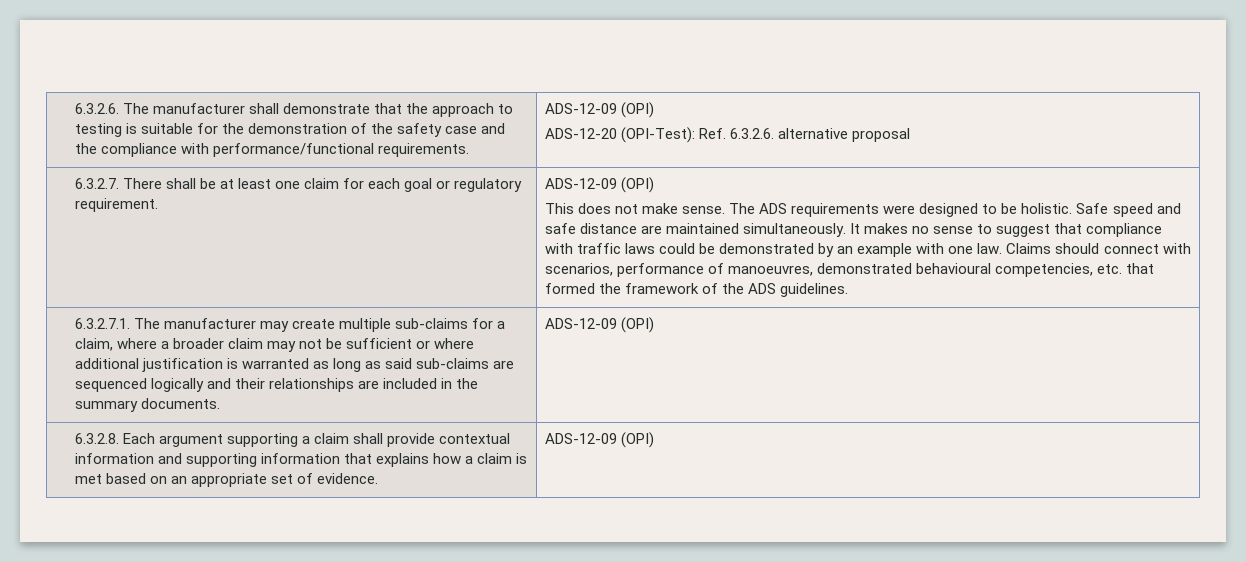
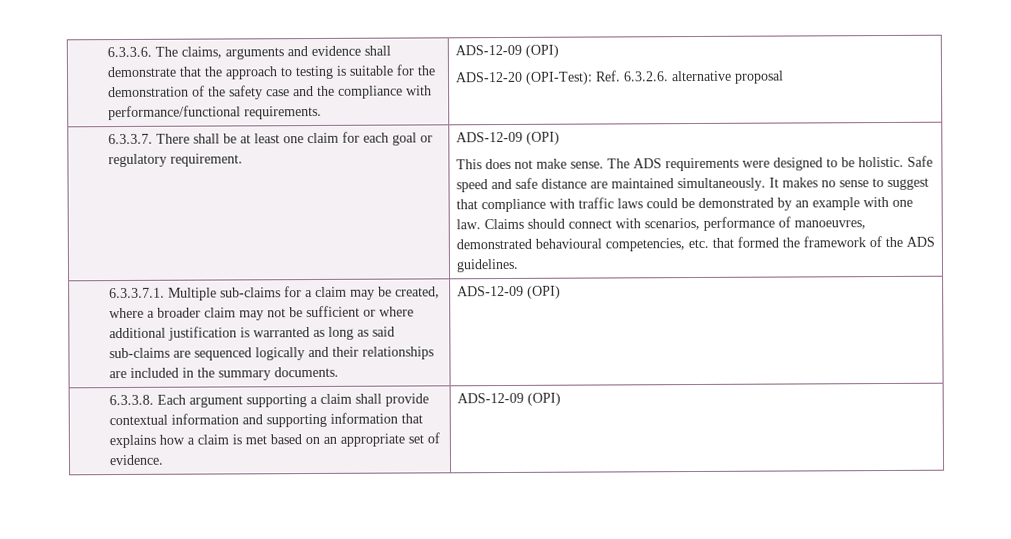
[74,103,245,114] 6.3.2.6. The manufacturer -> [106,45,361,60] 6.3.3.6. The claims, arguments and evidence
[74,178,119,189] 6.3.2.7. -> [107,133,153,145] 6.3.3.7.
[74,318,506,332] [74,338,113,351] 6.3.2.7.1. The manufacturer may create multiple sub-claims for a claim, -> [108,286,440,301] 6.3.3.7.1. Multiple sub-claims for a claim may be created,
[74,433,119,444] 6.3.2.8. -> [108,394,154,406] 6.3.3.8.

